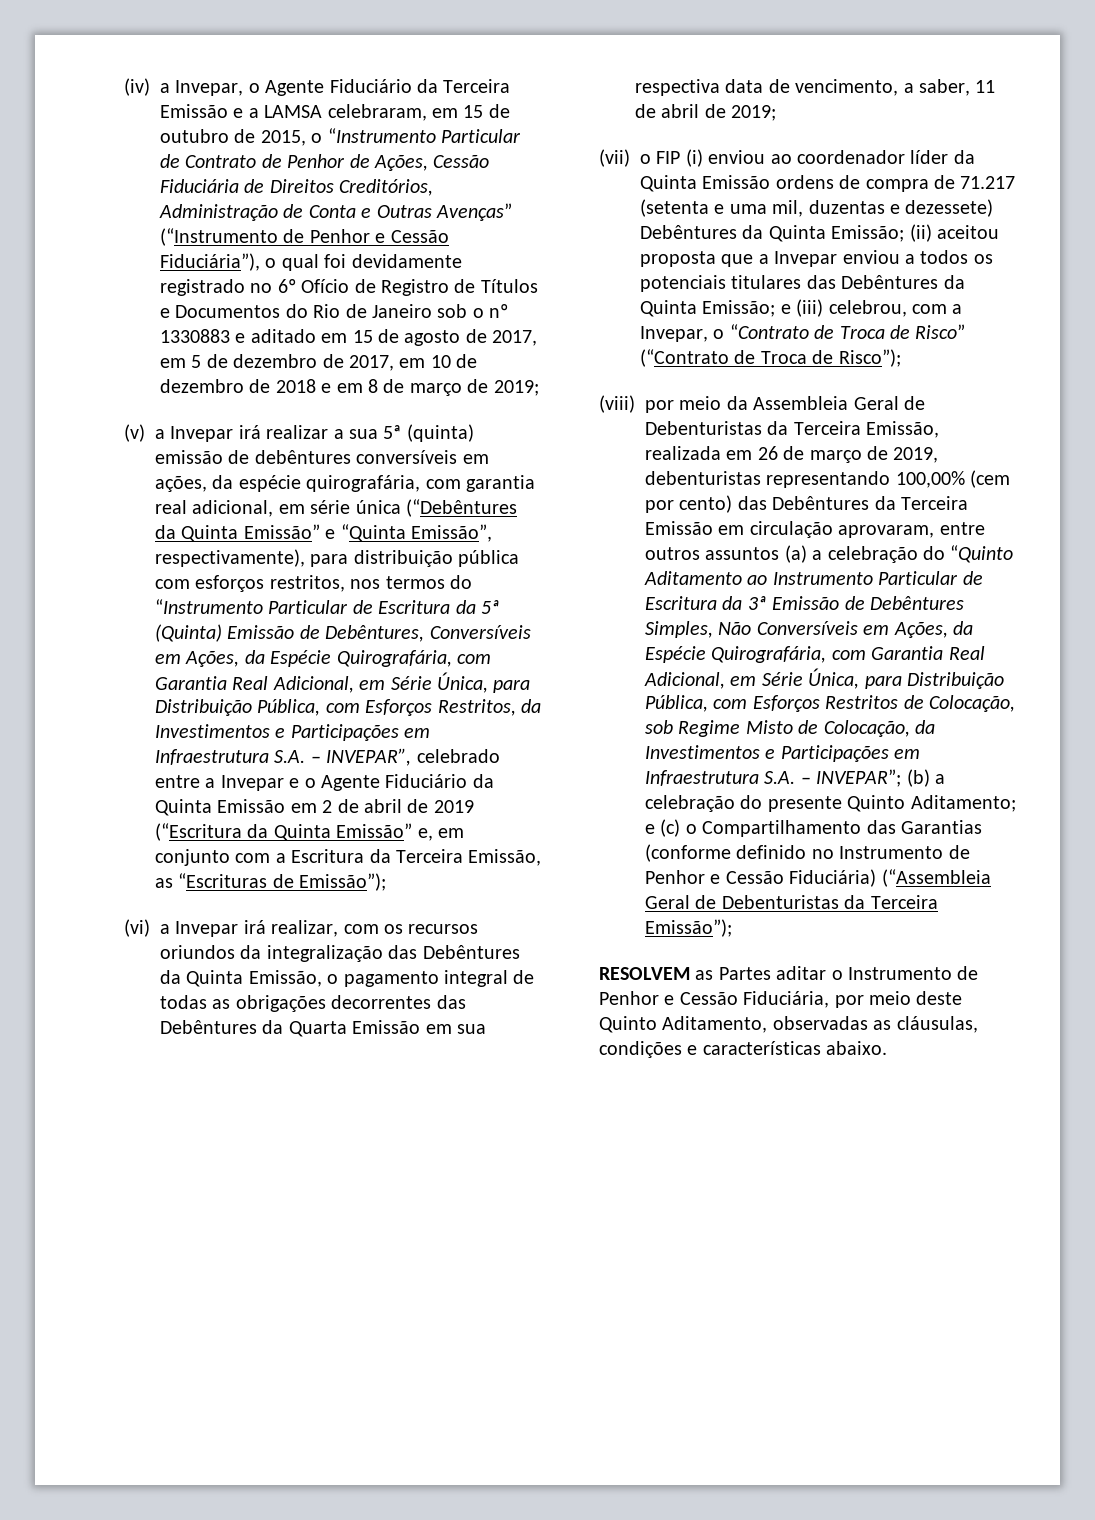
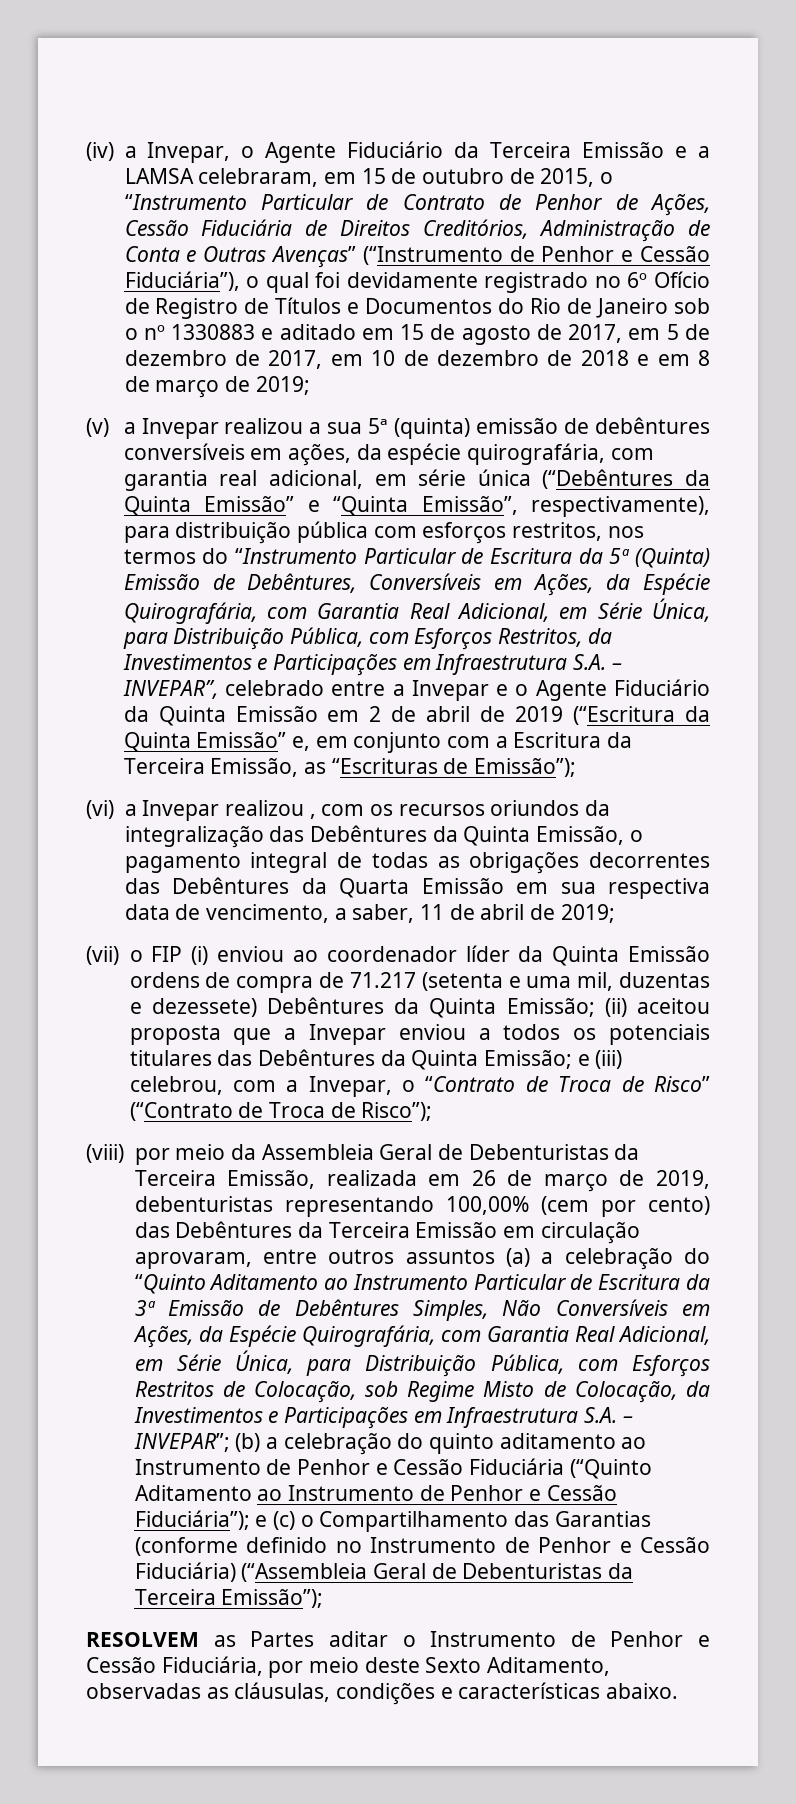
[238,425,329,439] irá realizar -> [224,418,304,434] realizou
[243,920,339,937] irá realizar, -> [224,800,316,819] realizou ,
[767,795,1016,812] presente Quinto Aditamento; -> [428,1433,647,1454] [134,1458,652,1479] [134,1485,617,1501] [134,1510,250,1530] quinto aditamento ao Instrumento de Penhor e Cessão Fiduciária (“Quinto Aditamento ao Instrumento de Penhor e Cessão Fiduciária”);
[599,1016,657,1033] Quinto -> [425,1657,482,1673] Sexto

